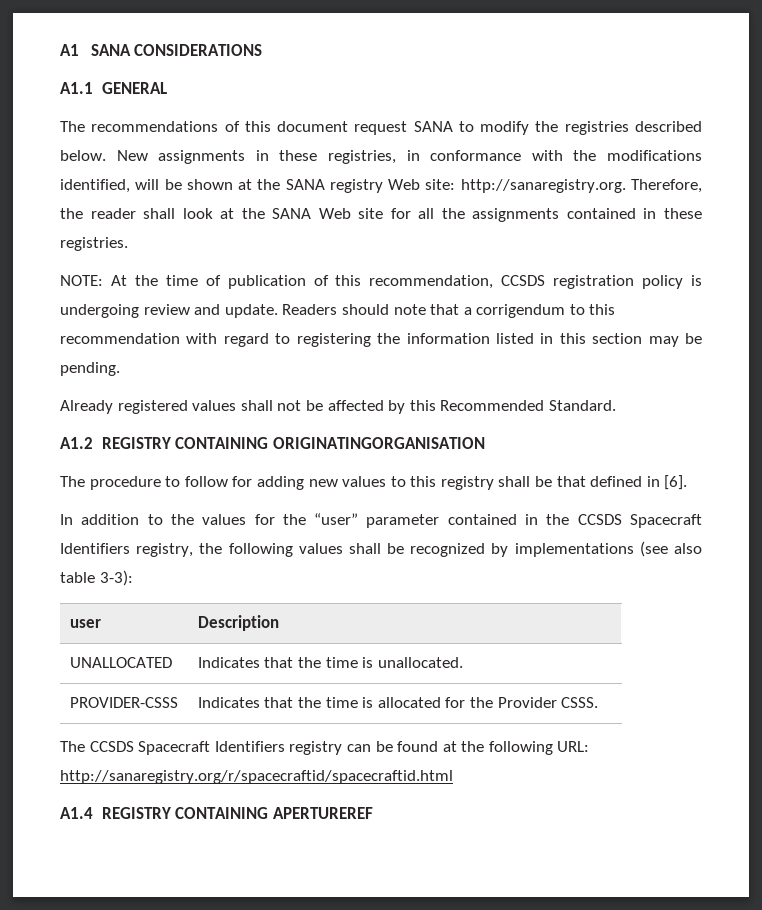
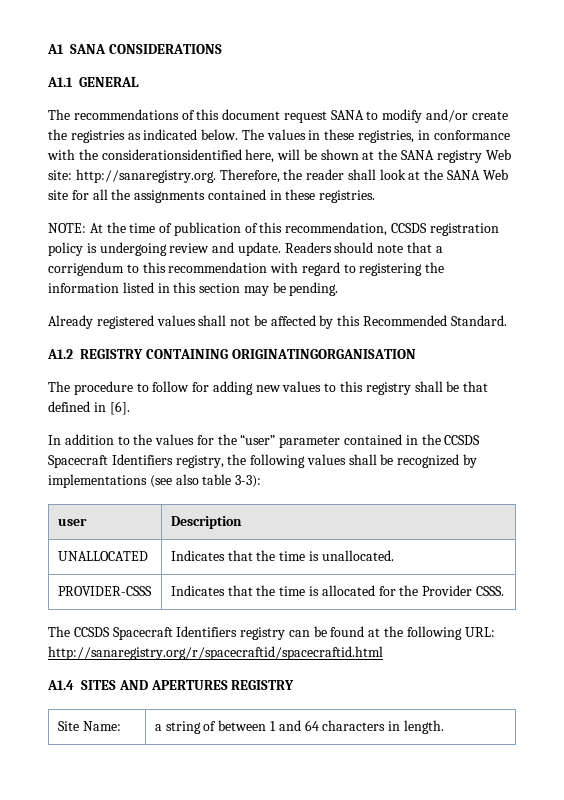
[535,121,702,135] [60,150,246,164] the registries described below. New assignments -> [426,109,508,122] [48,129,306,143] and/or create the registries as indicated below. The values
[607,150,703,161] [60,179,130,193] modifications identified, -> [101,149,275,163] considerationsidentified here,
[101,807,373,819] REGISTRY CONTAINING APERTUREREF -> [81,680,295,690] [57,721,121,731] [154,720,444,734] SITES AND APERTURES REGISTRY // Site Name: | a string of between 1 and 64 characters in length.

